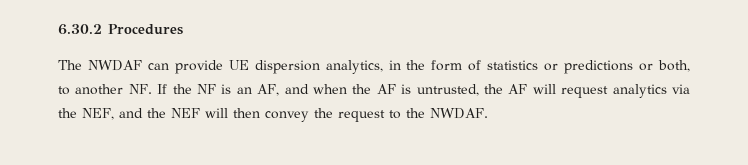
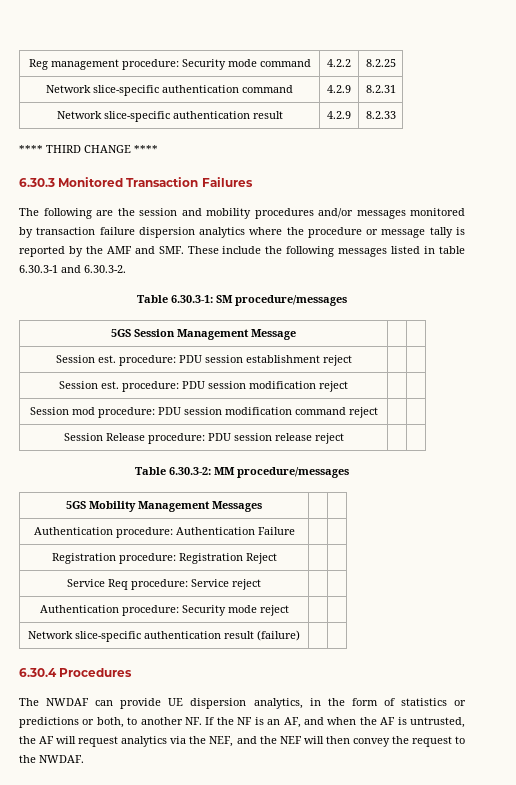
[58,24,102,35] 6.30.2 -> [28,59,311,70] [327,59,351,67] [365,59,396,67] [46,85,293,96] [327,85,351,93] [365,85,396,93] [56,111,283,122] [327,111,351,119] [365,111,396,119] [19,145,158,153] [19,177,253,187] [19,208,465,219] [19,227,465,238] [19,246,465,257] [19,265,126,273] [137,295,347,306] [111,329,296,340] [55,355,352,366] [59,381,349,392] [29,407,378,418] [63,433,344,444] [135,467,349,478] [66,501,262,512] [33,527,295,538] [51,553,277,564] [67,579,261,590] [39,605,289,616] [28,630,300,642] [19,668,57,677] Reg management procedure: Security mode command | 4.2.2 | 8.2.25 // Network slice-specific authentication command | 4.2.9 | 8.2.31 // Network slice-specific authentication result | 4.2.9 | 8.2.33 // **** THIRD CHANGE **** // 6.30.3 Monitored Transaction Failures // The following are the session and mobility procedures and/or messages monitored by transaction failure dispersion analytics where the procedure or message tally is reported by the AMF and SMF. These include the following messages listed in table 6.30.3-1 and 6.30.3-2. // Table 6.30.3-1: SM procedure/messages // 5GS Session Management Message | | // Session est. procedure: PDU session establishment reject | | // Session est. procedure: PDU session modification reject | | // Session mod procedure: PDU session modification command reject | | // Session Release procedure: PDU session release reject | | // Table 6.30.3-2: MM procedure/messages // 5GS Mobility Management Messages | | // Authentication procedure: Authentication Failure | | // Registration procedure: Registration Reject | | // Service Req procedure: Service reject | | // Authentication procedure: Security mode reject | | // Network slice-specific authentication result (failure) | | // 6.30.4

